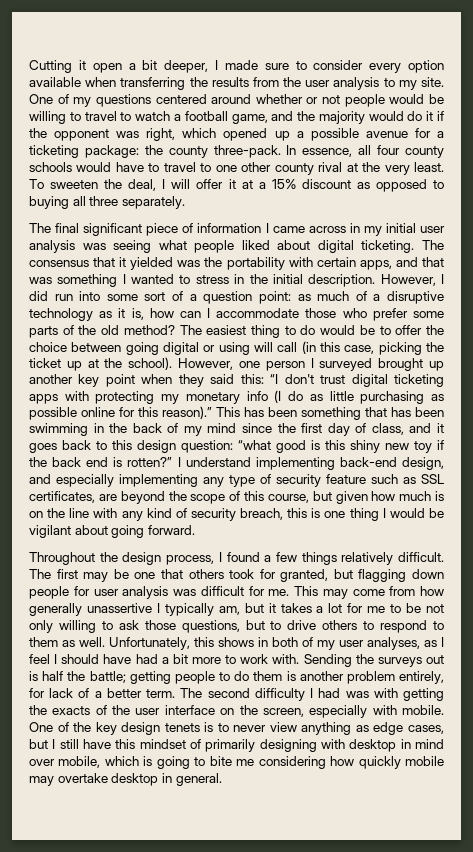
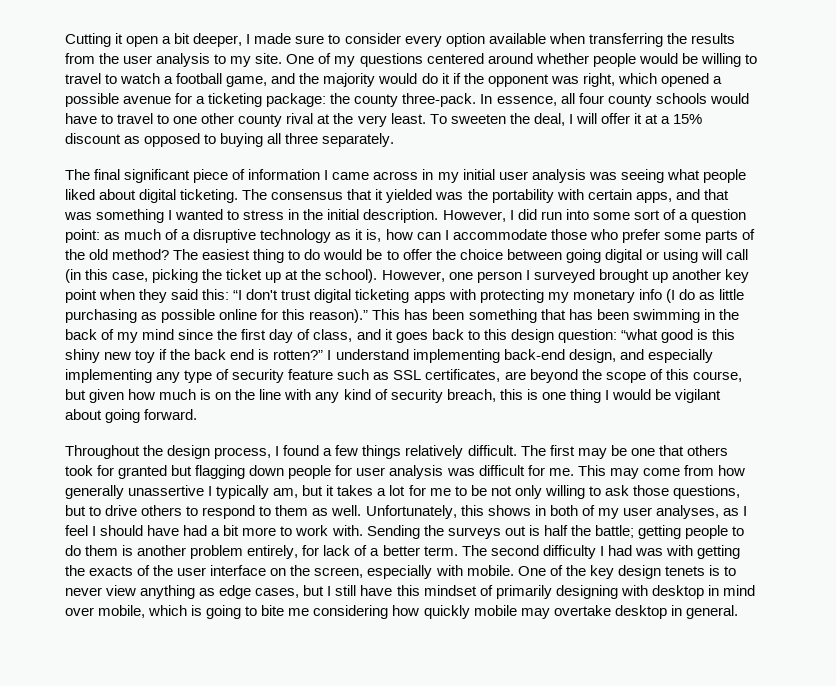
[306,95,341,104] or not -> (589, 58) none
[274,131,290,141] up -> (709, 80) none
[280,569,329,582] granted, -> [118,465,168,479] granted

